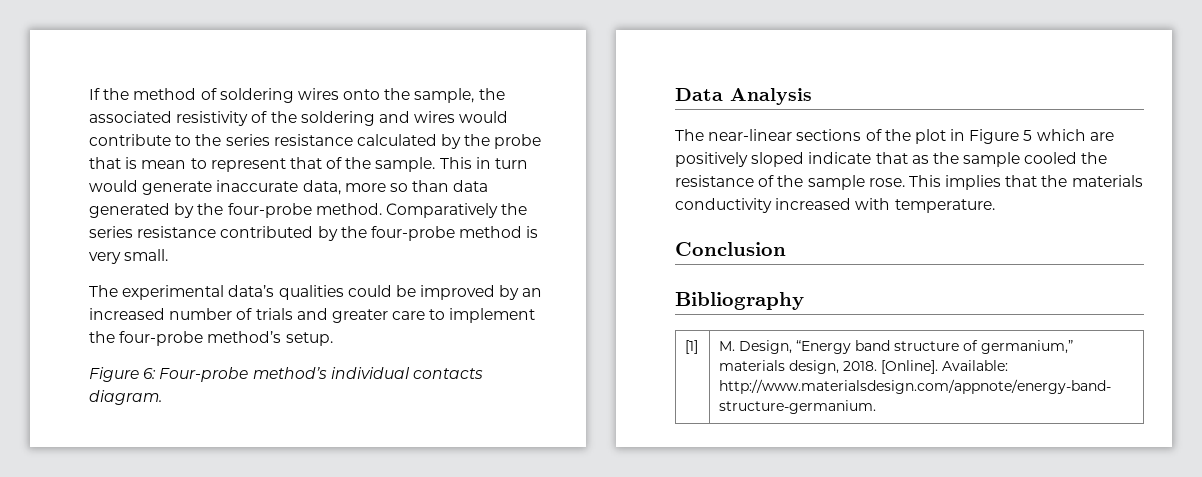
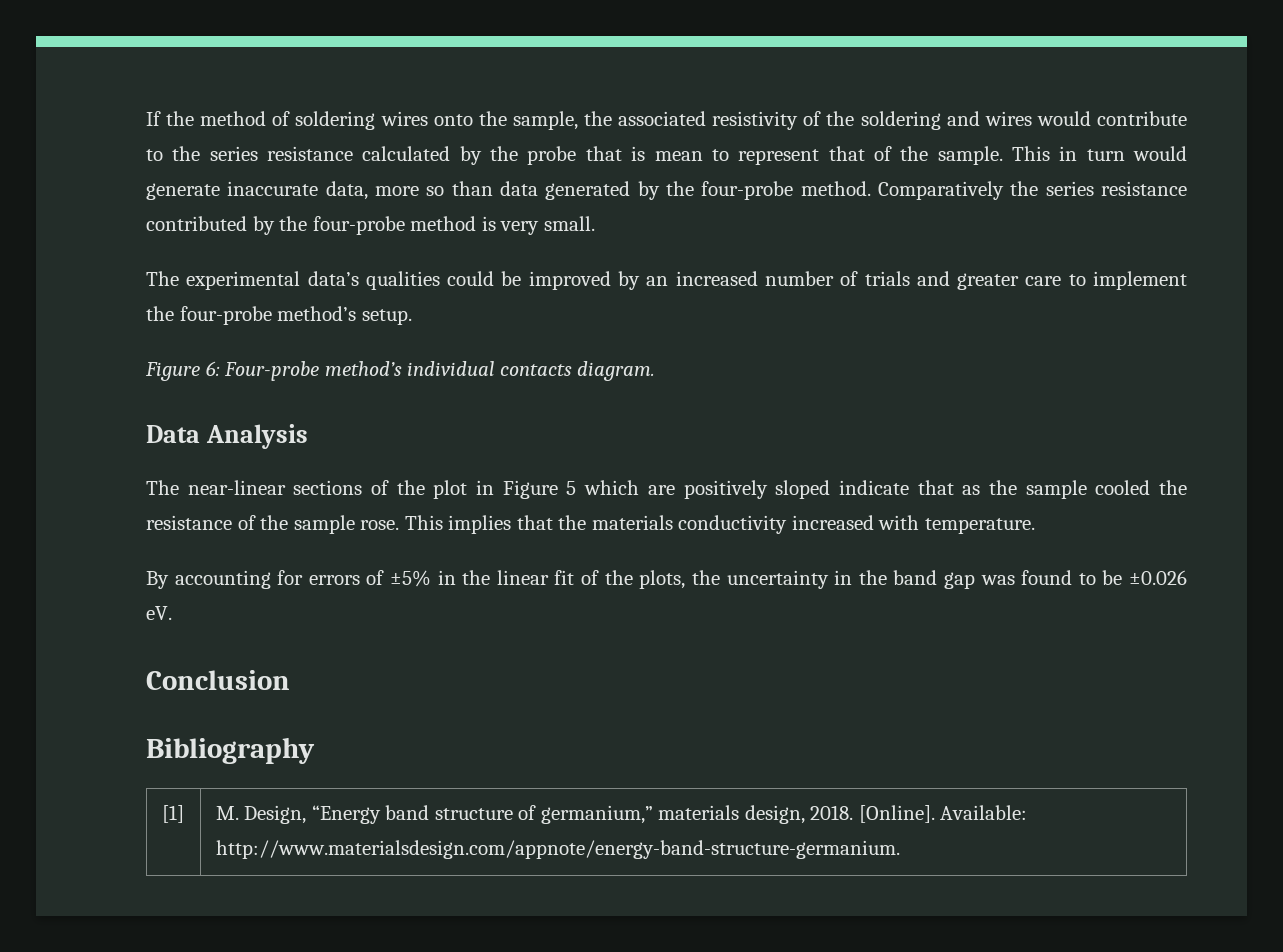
(995, 206) none -> [146,570,1187,589] [146,606,172,620] // By accounting for errors of ±5% in the linear fit of the plots, the uncertainty in the band gap was found to be ±0.026 eV.

